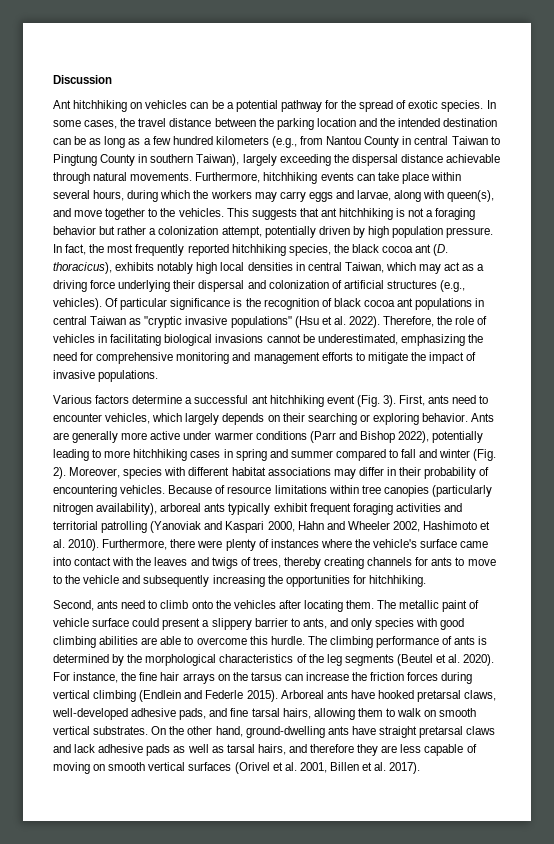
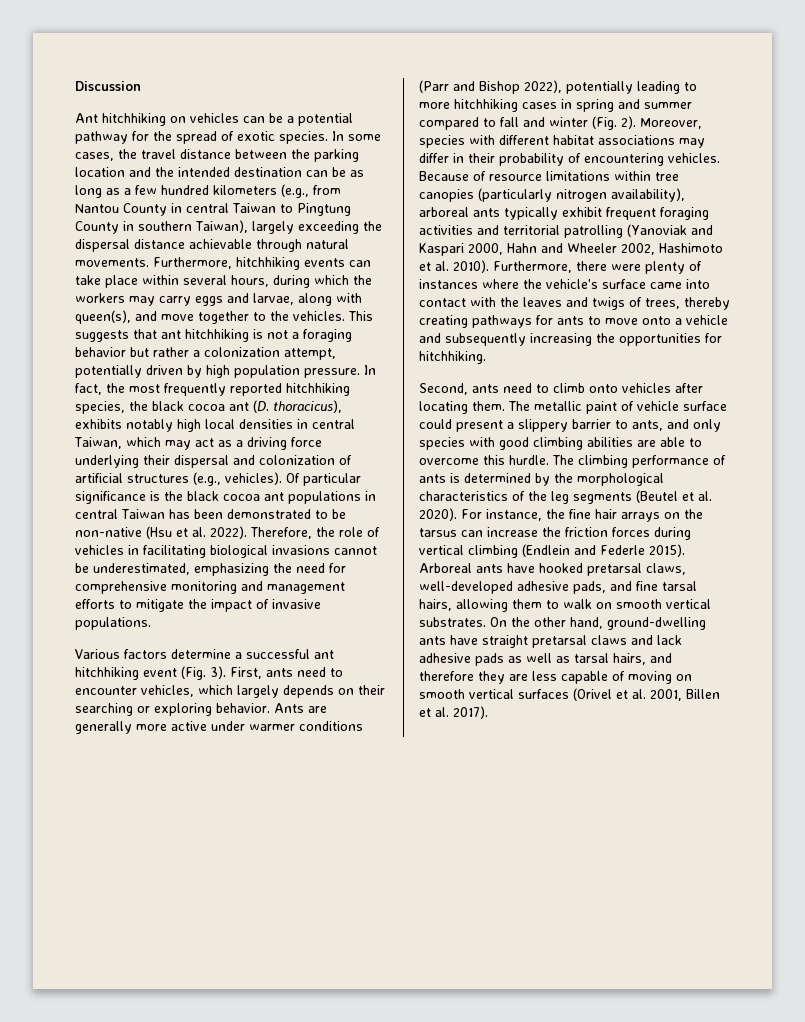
[263,298,332,310] recognition of -> (183, 496) none
[129,316,292,328] as "cryptic invasive populations" -> [169,509,346,519] [75,527,142,537] has been demonstrated to be non-native
[367,557,413,566] channels -> [472,315,532,328] pathways
[53,575,81,584] to the -> [642,316,682,325] onto a
[215,600,231,609] the -> (618, 388) none

